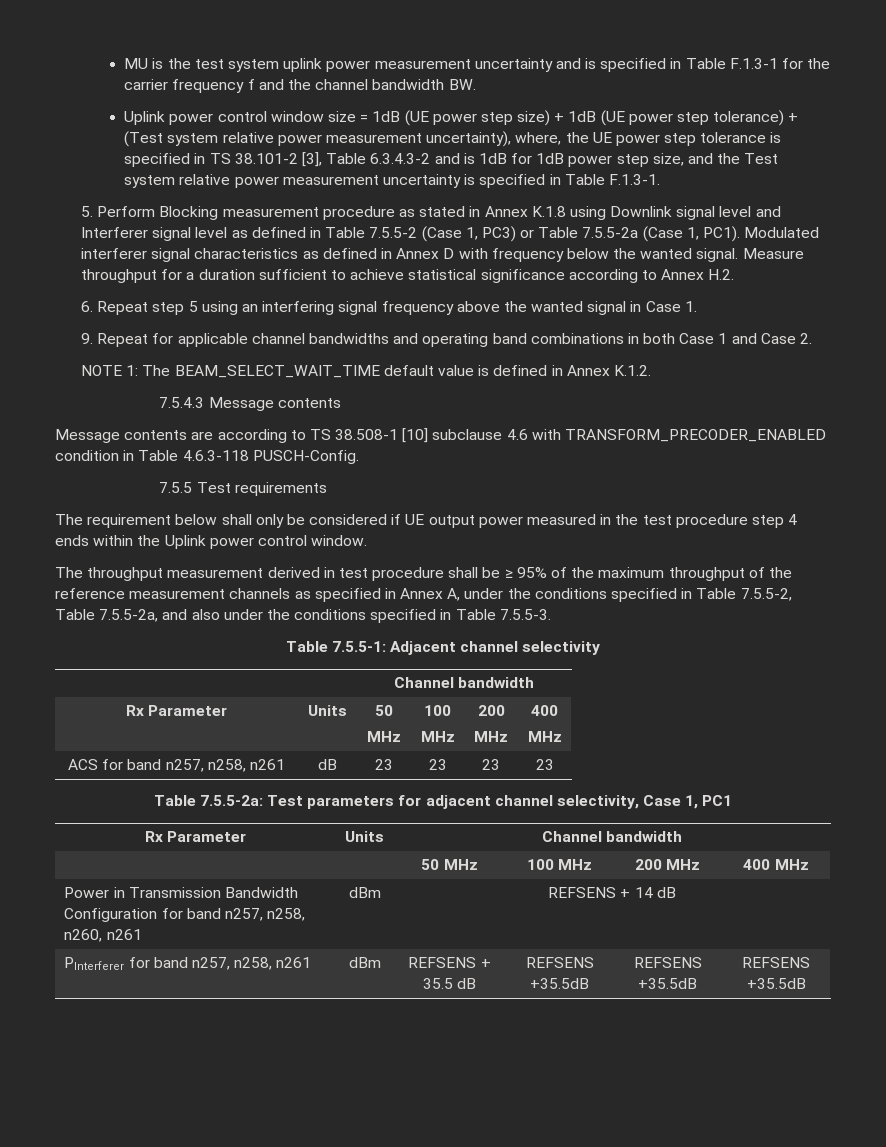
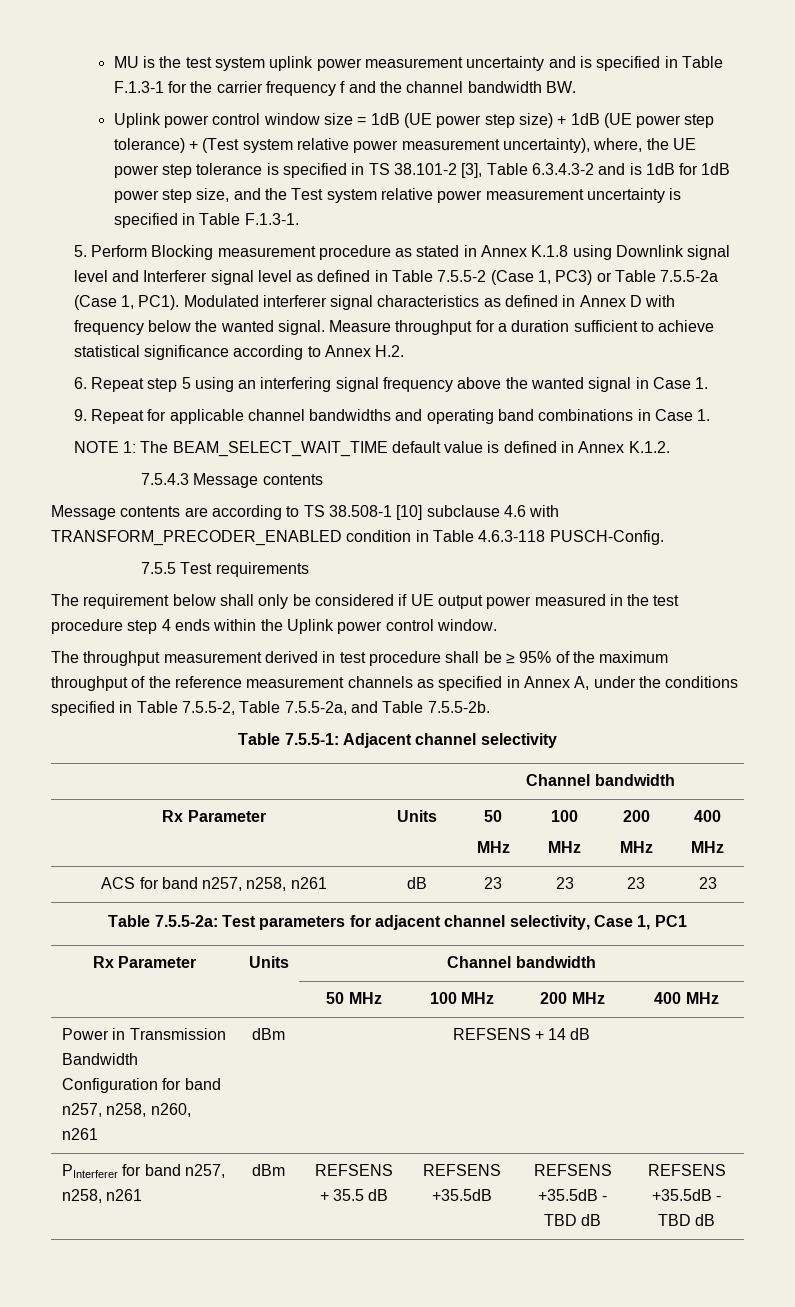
[643,333,813,344] both Case 1 and Case 2. -> [655,409,711,421] Case 1.
[191,609,551,623] also under the conditions specified in Table 7.5.5-3. -> [382,701,490,713] Table 7.5.5-2b.
[742,957,810,968] [746,978,806,989] | REFSENS +35.5dB -> [602,1196,608,1201] [543,1214,602,1226] [647,1164,726,1176] [651,1189,722,1201] [657,1214,716,1226] - TBD dB | REFSENS +35.5dB - TBD dB

